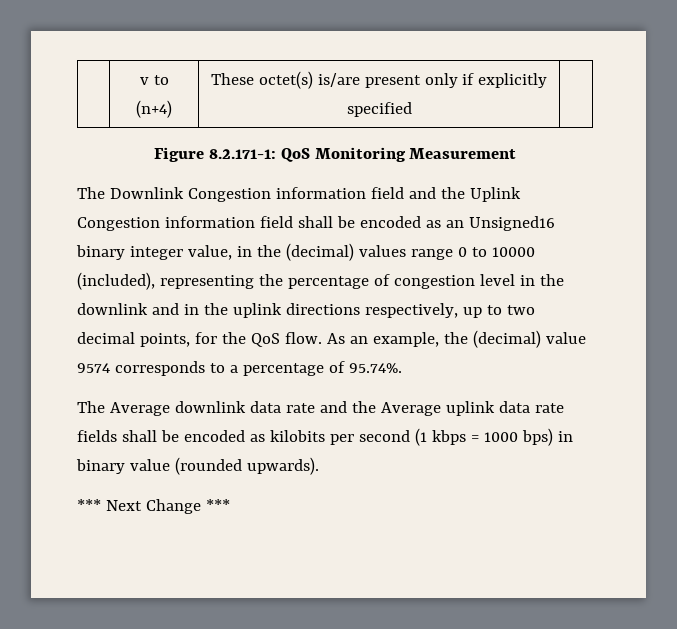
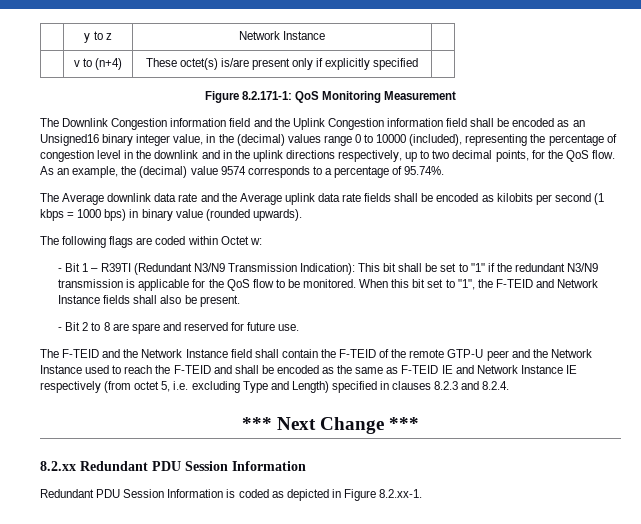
(139, 81) none -> [84,31,112,43] [238,31,326,40] | y to z | Network Instance | //
[77,499,230,514] *** Next Change *** -> [40,236,262,248] [58,263,599,275] [58,279,599,291] [58,295,240,307] [58,322,300,334] [40,349,592,361] [40,365,577,374] [40,381,510,393] [241,417,420,434] [40,461,306,471] [40,489,423,501] The following flags are coded within Octet w: // - Bit 1 – R39TI (Redundant N3/N9 Transmission Indication): This bit shall be set to "1" if the redundant N3/N9 transmission is applicable for the QoS flow to be monitored. When this bit set to "1", the F-TEID and Network Instance fields shall also be present. // - Bit 2 to 8 are spare and reserved for future use. // The F-TEID and the Network Instance field shall contain the F-TEID of the remote GTP-U peer and the Network Instance used to reach the F-TEID and shall be encoded as the same as F-TEID IE and Network Instance IE respectively (from octet 5, i.e. excluding Type and Length) specified in clauses 8.2.3 and 8.2.4. // *** Next Change *** // 8.2.xx Redundant PDU Session Information // Redundant PDU Session Information is coded as depicted in Figure 8.2.xx-1.

